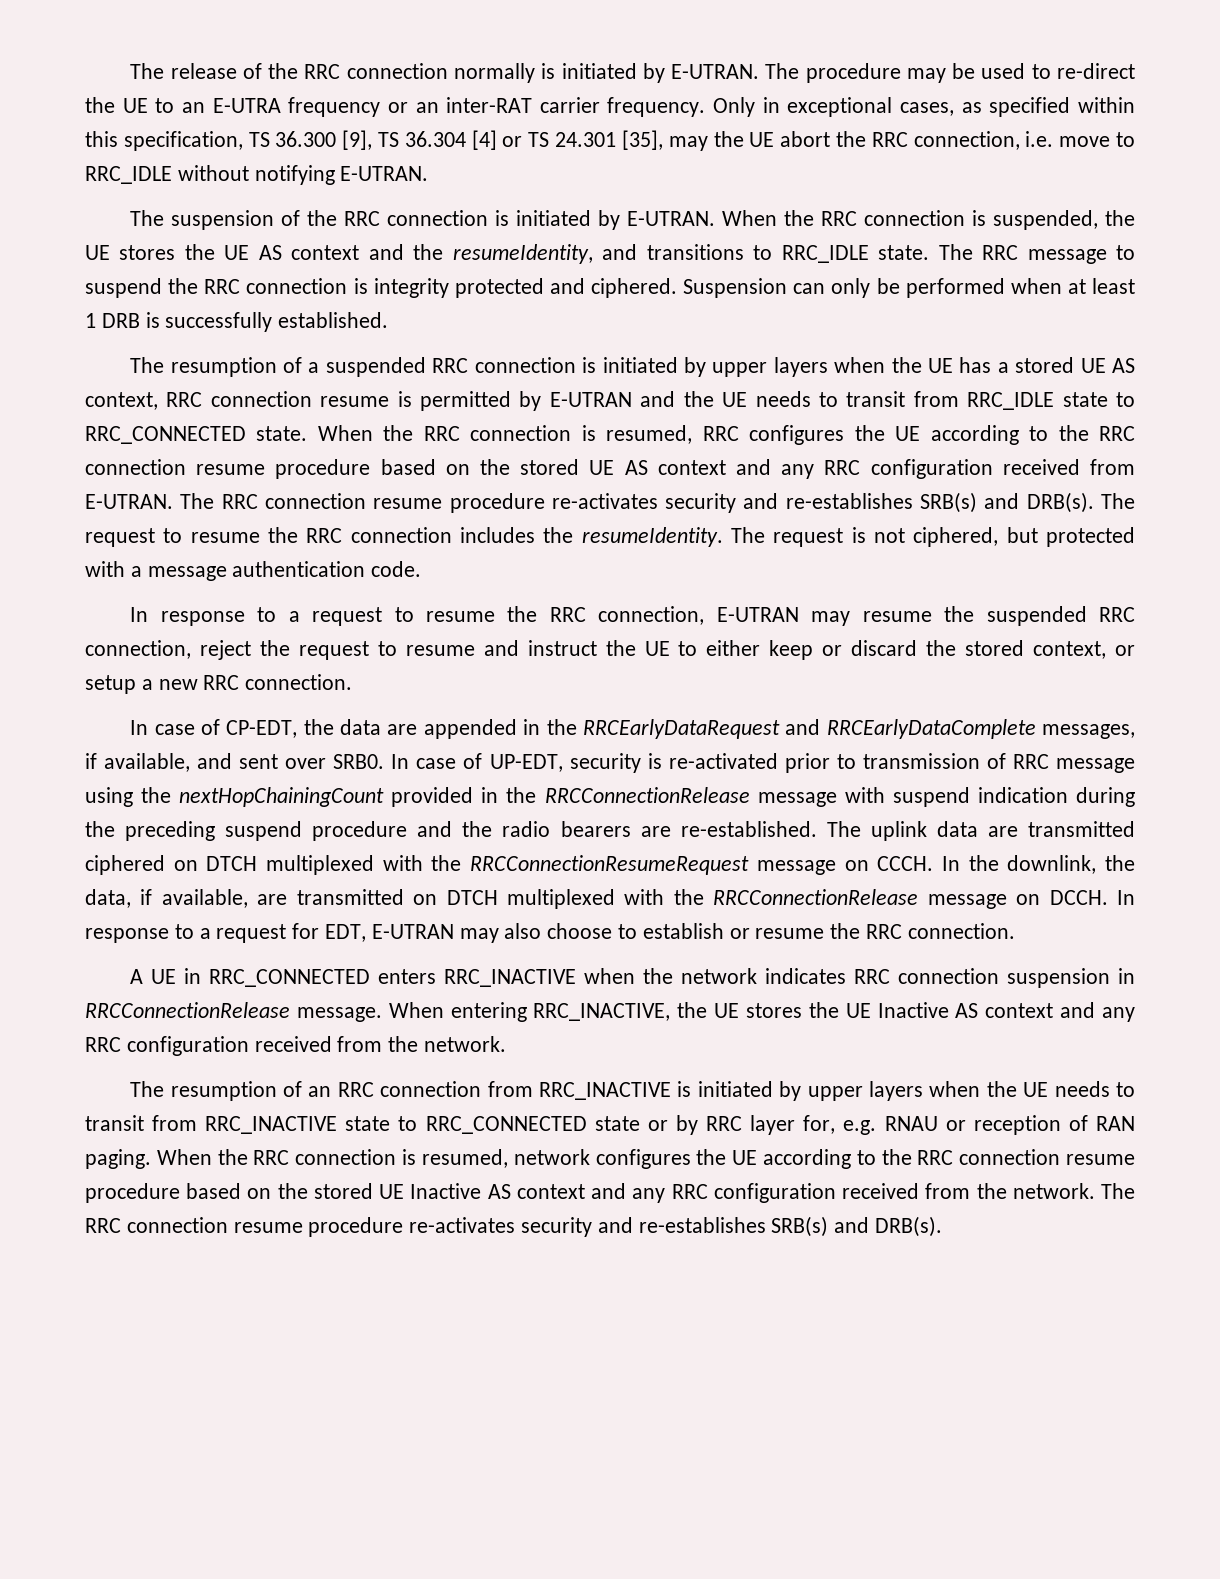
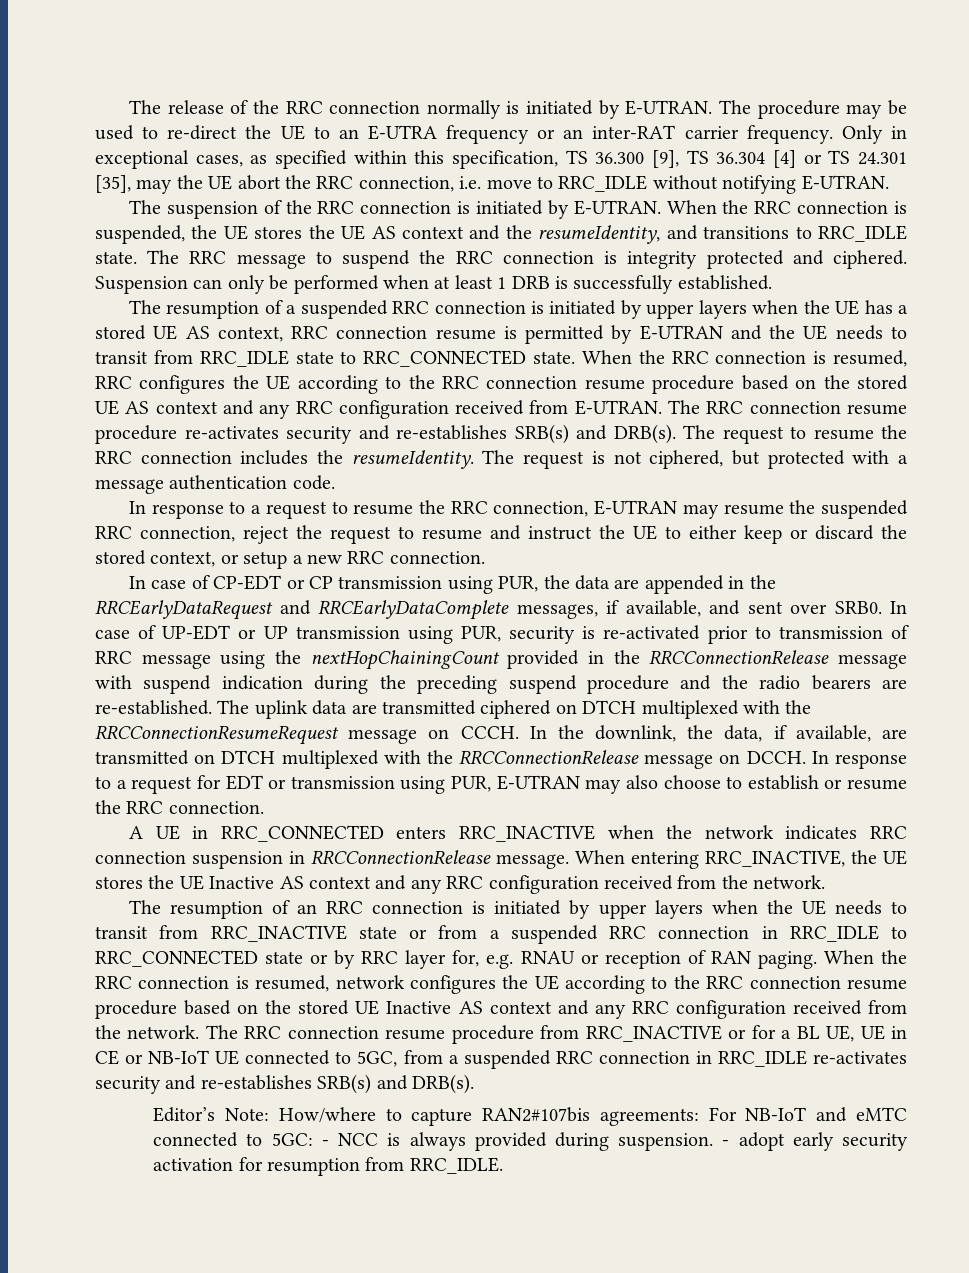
[226,720,298,738] CP-EDT, -> [213,575,539,594] CP-EDT or CP transmission using PUR,
[489,754,563,772] UP-EDT, -> [162,625,501,644] UP-EDT or UP transmission using PUR,
[325,924,367,942] EDT, -> [225,775,491,794] EDT or transmission using PUR,
[487,1081,672,1100] from RRC_INACTIVE -> (464, 907) none
(391, 1123) none -> [409,925,879,944] or from a suspended RRC connection in RRC_IDLE
[409,1216,943,1237] re-activates security and re-establishes SRB(s) and DRB(s). -> [540,1025,908,1042] [95,1050,907,1069] [95,1074,474,1094] [153,1107,908,1126] [153,1132,908,1151] [153,1157,503,1176] from RRC_INACTIVE or for a BL UE, UE in CE or NB-IoT UE connected to 5GC, from a suspended RRC connection in RRC_IDLE re-activates security and re-establishes SRB(s) and DRB(s). // Editor’s Note: How/where to capture RAN2#107bis agreements: For NB-IoT and eMTC connected to 5GC: - NCC is always provided during suspension. - adopt early security activation for resumption from RRC_IDLE.

